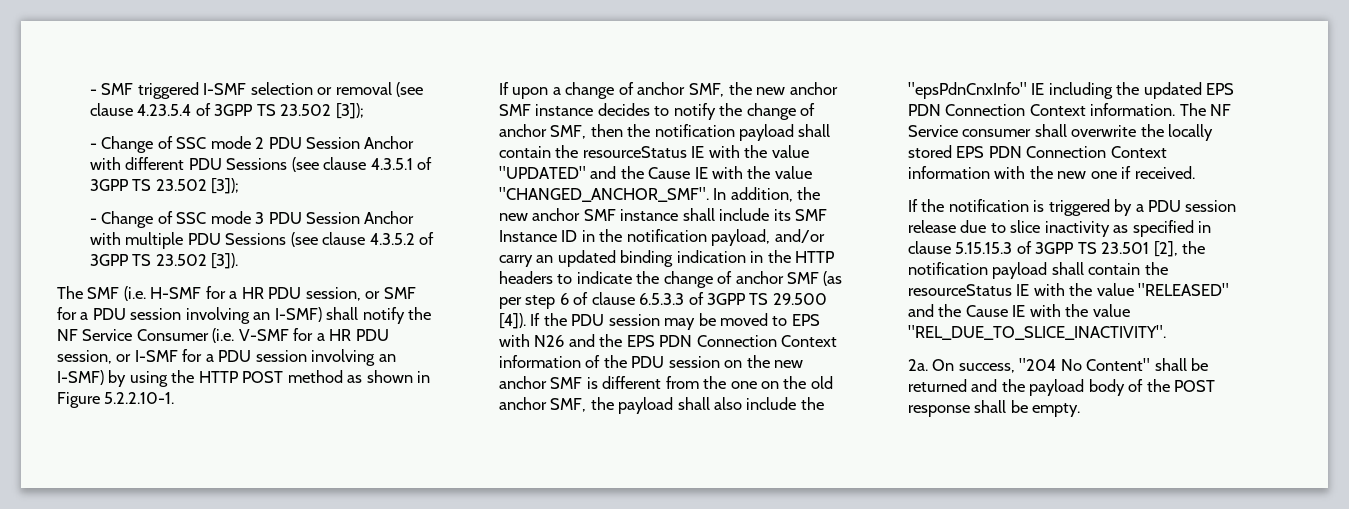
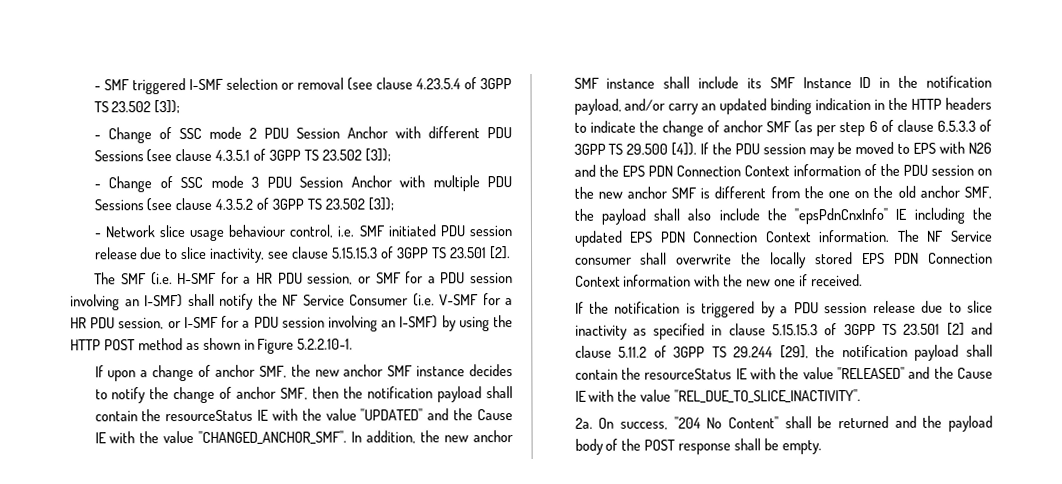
[211,253,239,269] [3]). -> [367,197,394,211] [93,224,512,242] [94,246,511,263] [3]); // - Network slice usage behaviour control, i.e. SMF initiated PDU session release due to slice inactivity, see clause 5.15.15.3 of 3GPP TS 23.501 [2].
[1153,241,1178,257] [2], -> [946,322,993,336] [574,345,809,359] [2] and clause 5.11.2 of 3GPP TS 29.244 [29],

